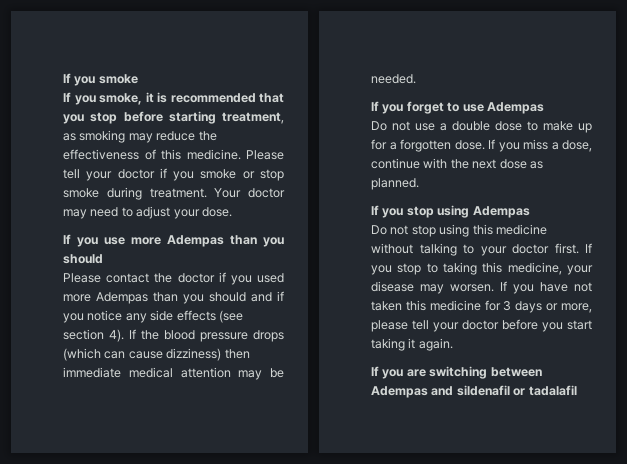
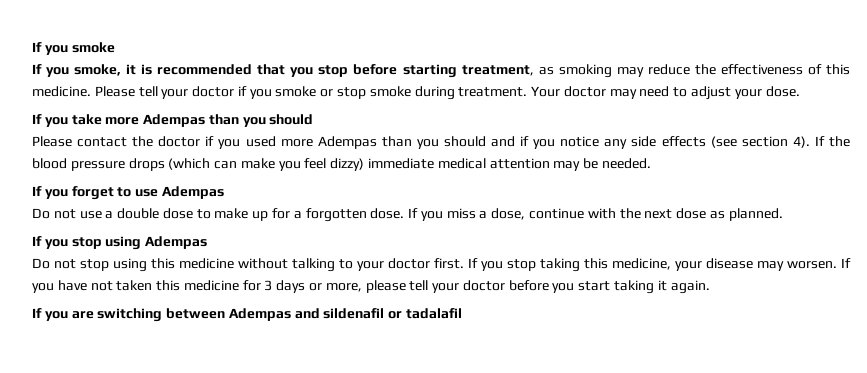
[104,237,125,245] use -> [71,114,102,125] take
[128,348,250,361] cause dizziness) then -> [240,158,365,171] make you feel dizzy)
[426,263,438,273] to -> (536, 265) none

